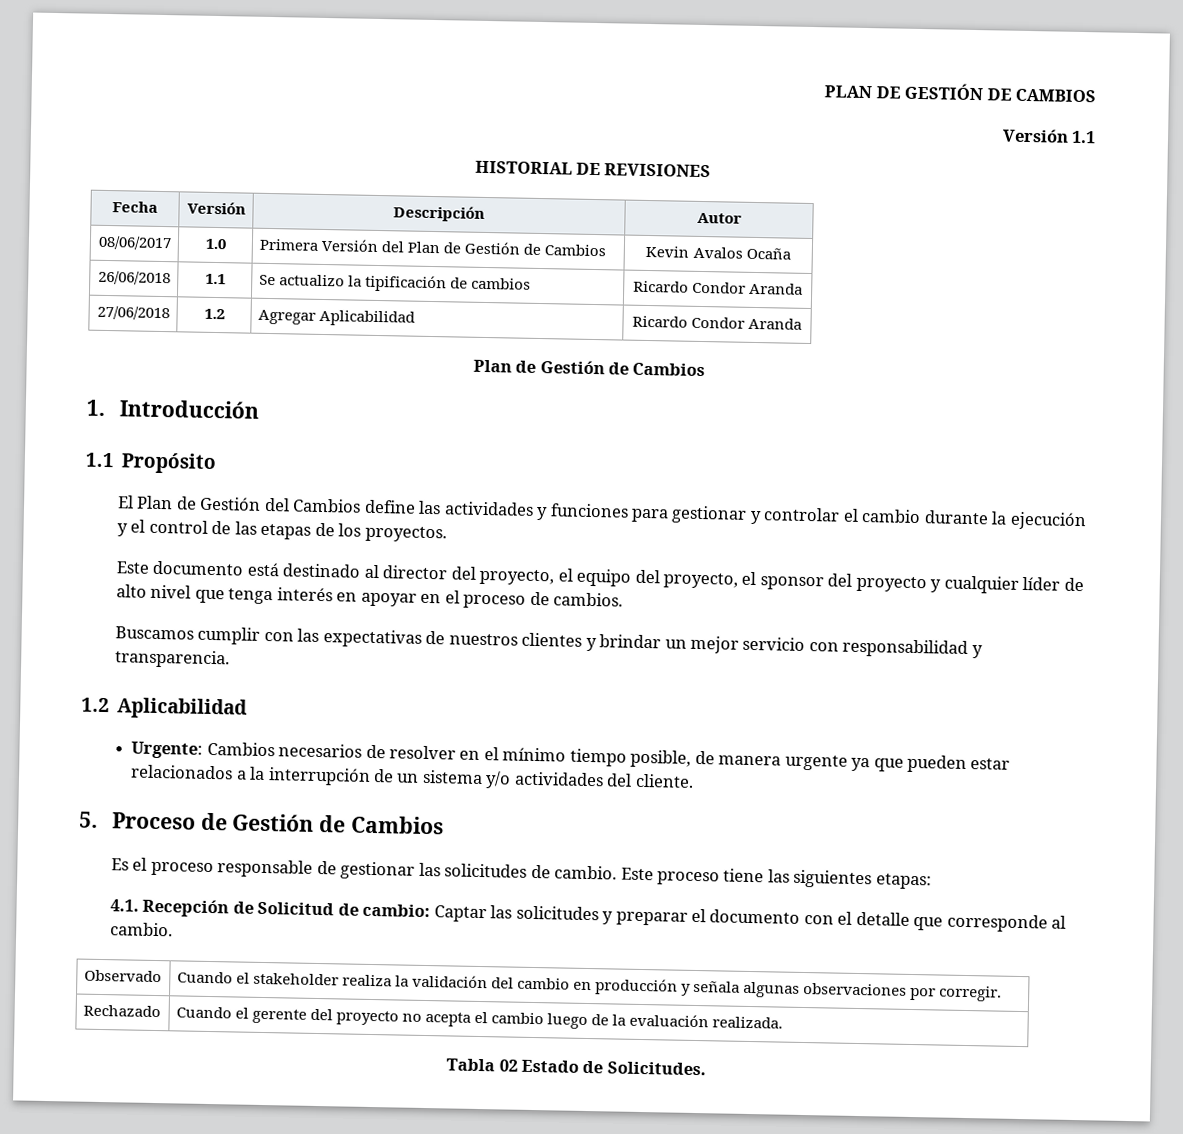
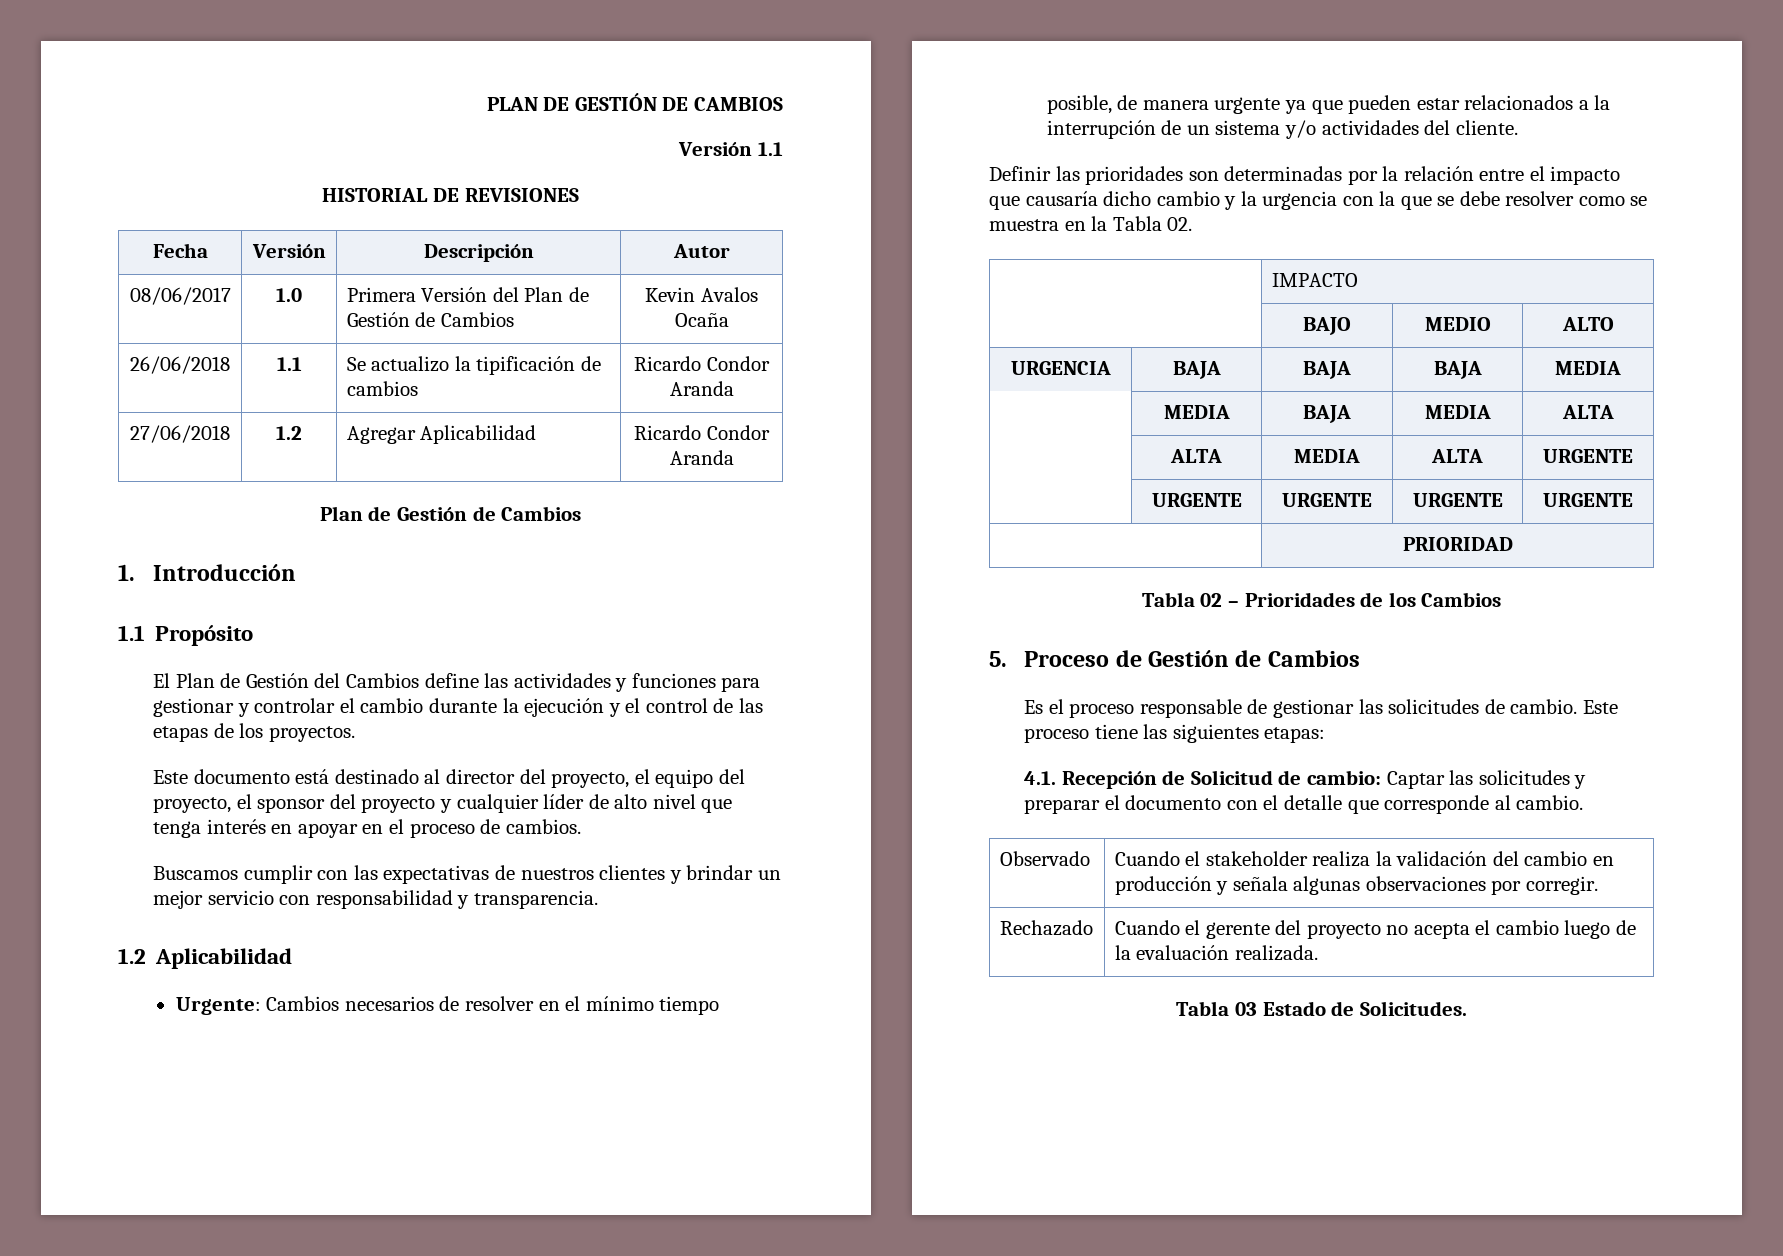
(694, 780) none -> [989,166,1621,185] [989,191,1648,210] [989,216,1193,231] [1271,273,1358,287] [1303,317,1351,335] [1424,317,1491,331] [1561,317,1614,331] [1010,361,1111,375] [1172,361,1221,379] [1303,361,1351,379] [1433,361,1482,379] [1555,361,1621,375] [1163,405,1230,419] [1303,405,1351,423] [1424,405,1491,419] [1561,405,1614,419] [1170,449,1222,463] [1294,449,1360,463] [1431,449,1483,463] [1543,449,1633,463] [1151,493,1242,507] [1282,493,1372,507] [1412,493,1503,507] [1543,493,1633,507] [1402,537,1513,551] [1141,592,1502,607] // Definir las prioridades son determinadas por la relación entre el impacto que causaría dicho cambio y la urgencia con la que se debe resolver como se muestra en la Tabla 02. // | IMPACTO // | BAJO | MEDIO | ALTO // URGENCIA | BAJA | BAJA | BAJA | MEDIA // | MEDIA | BAJA | MEDIA | ALTA // | ALTA | MEDIA | ALTA | URGENTE // | URGENTE | URGENTE | URGENTE | URGENTE // | PRIORIDAD // Tabla 02 – Prioridades de los Cambios
[498,1059,518,1072] 02 -> [1234,1002,1257,1016] 03

